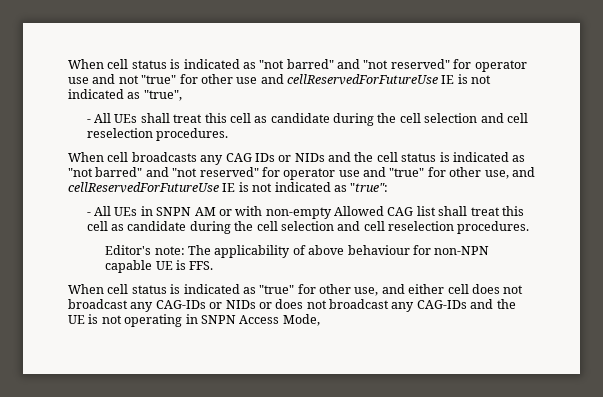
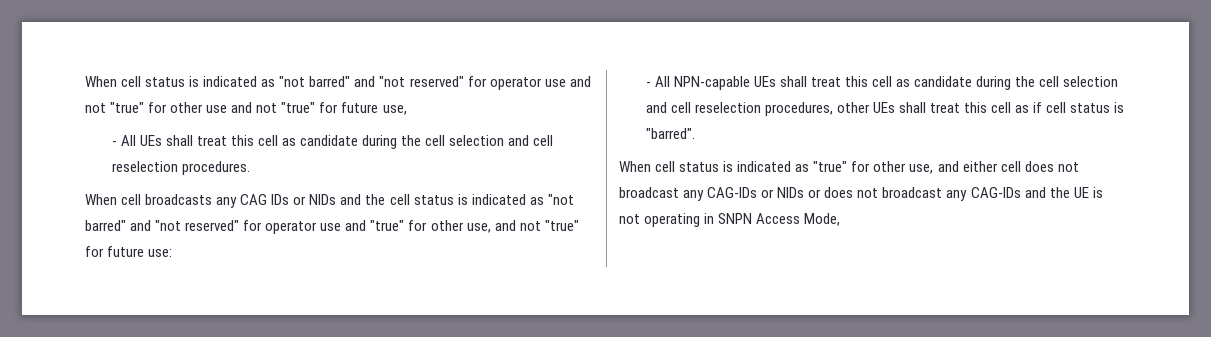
[287,74,492,85] [68,89,182,101] cellReservedForFutureUse IE is not indicated as "true", -> [256,102,407,115] not "true" for future use,
[68,182,389,193] [86,206,436,219] cellReservedForFutureUse IE is not indicated as "true": // - All UEs in SNPN AM or with non-empty Allowed CAG list -> [519,220,579,231] [85,246,173,257] [645,76,776,90] not "true" for future use: // - All NPN-capable UEs
[457,221,530,234] [105,245,490,258] [105,260,214,273] procedures. // Editor's note: The applicability of above behaviour for non-NPN capable UE is FFS. -> [764,102,1125,116] [645,128,695,139] procedures, other UEs shall treat this cell as if cell status is "barred".

